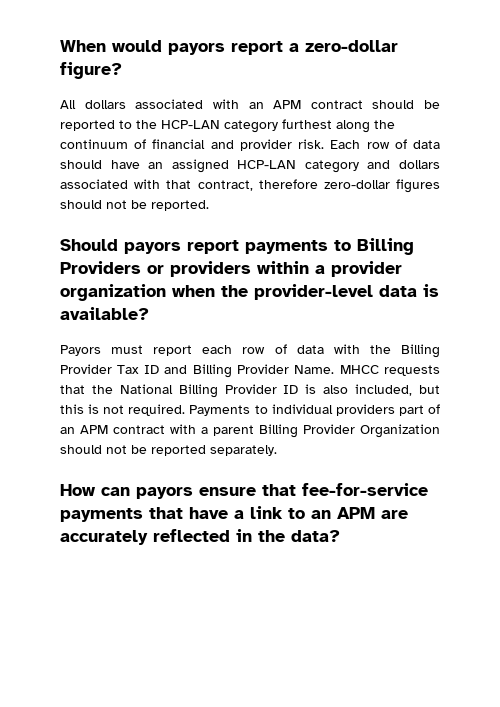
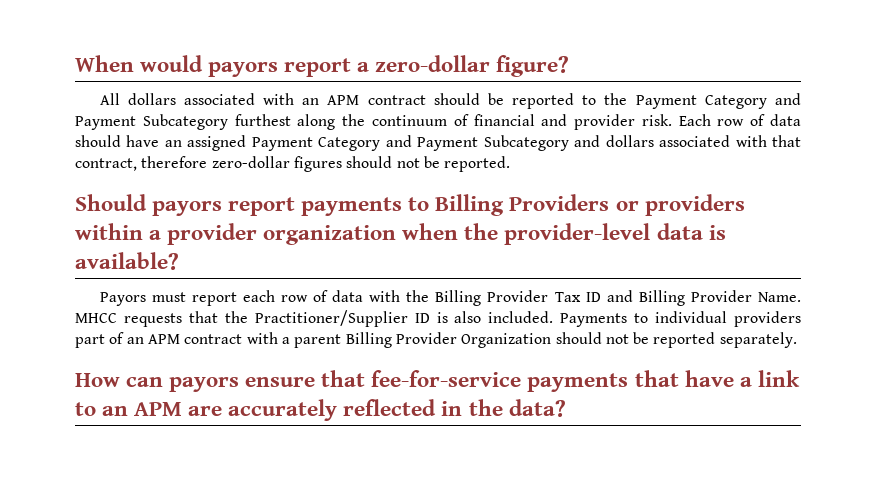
[161,120,278,133] HCP-LAN category -> [635,93,801,109] [75,114,228,130] Payment Category and Payment Subcategory
[237,160,359,173] HCP-LAN category -> [251,135,569,151] Payment Category and Payment Subcategory
[119,384,441,398] [60,404,186,416] National Billing Provider ID is also included, but this is not required. -> [254,310,554,327] Practitioner/Supplier ID is also included.

